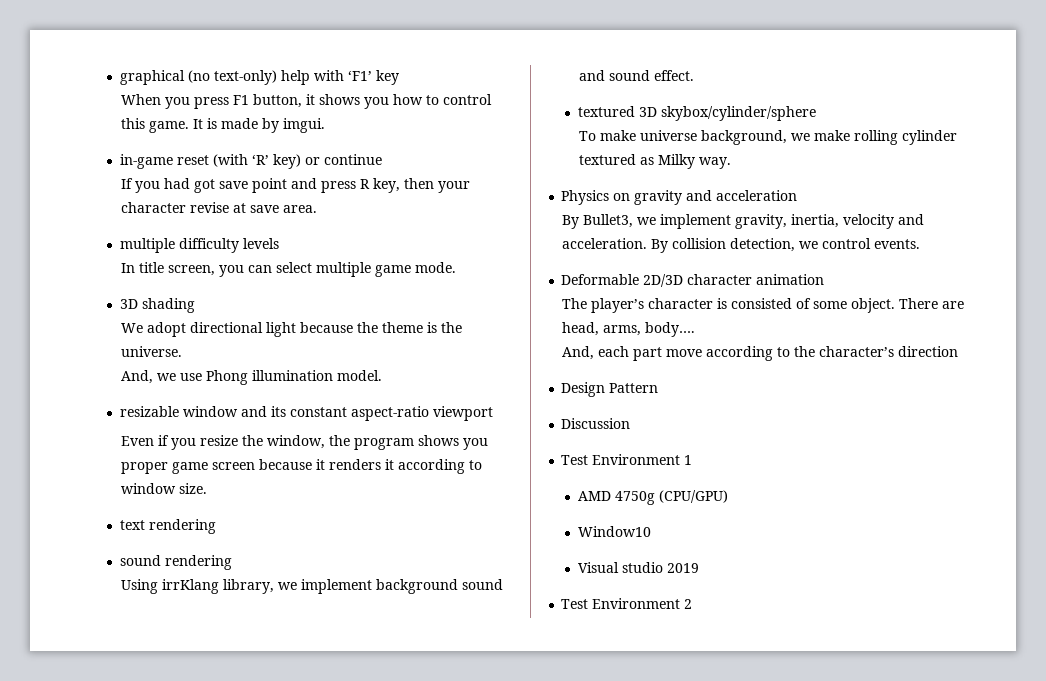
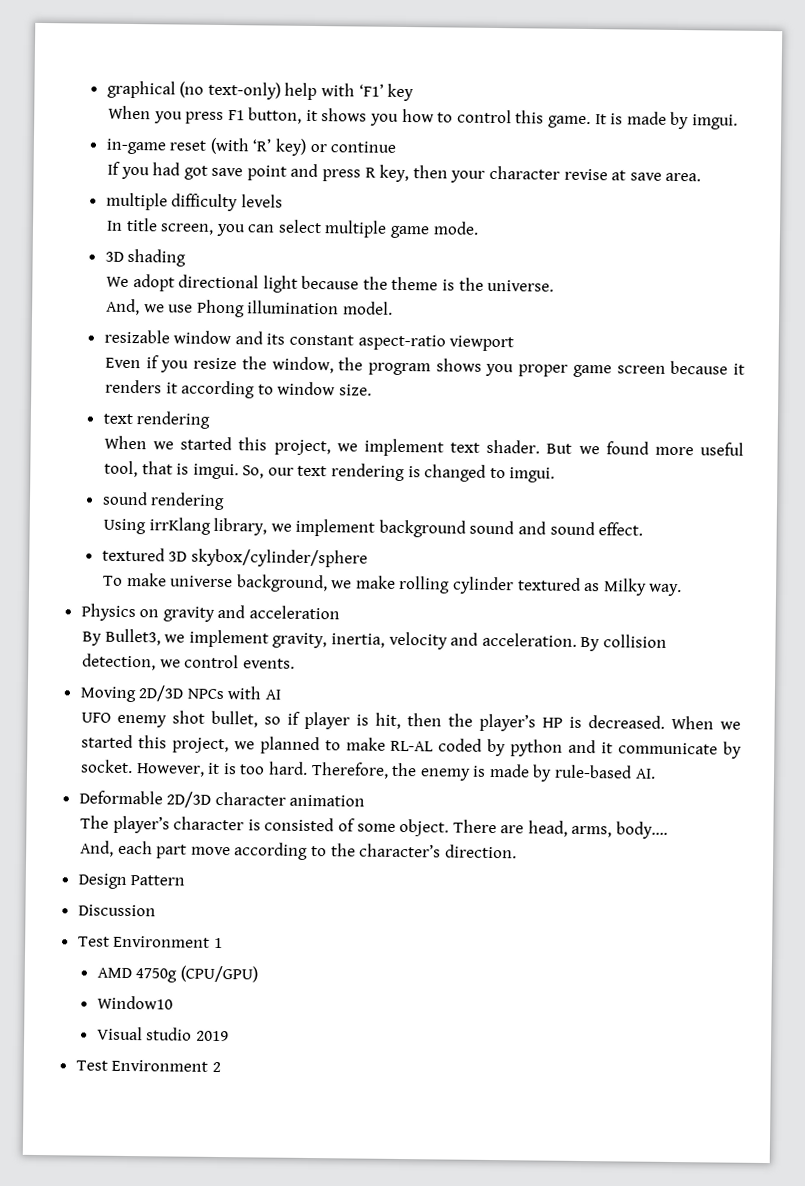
(216, 526) none -> [103,435,744,457] [103,460,556,483] // When we started this project, we implement text shader. But we found more useful tool, that is imgui. So, our text rendering is changed to imgui.
(921, 244) none -> [79,685,282,703] [80,710,741,732] [80,734,743,759] [80,759,656,782] // Moving 2D/3D NPCs with AI // UFO enemy shot bullet, so if player is hit, then the player’s HP is decreased. When we started this project, we planned to make RL-AL coded by python and it communicate by socket. However, it is too hard. Therefore, the enemy is made by rule-based AI.
[898,346,959,357] direction -> [444,844,517,859] direction.

